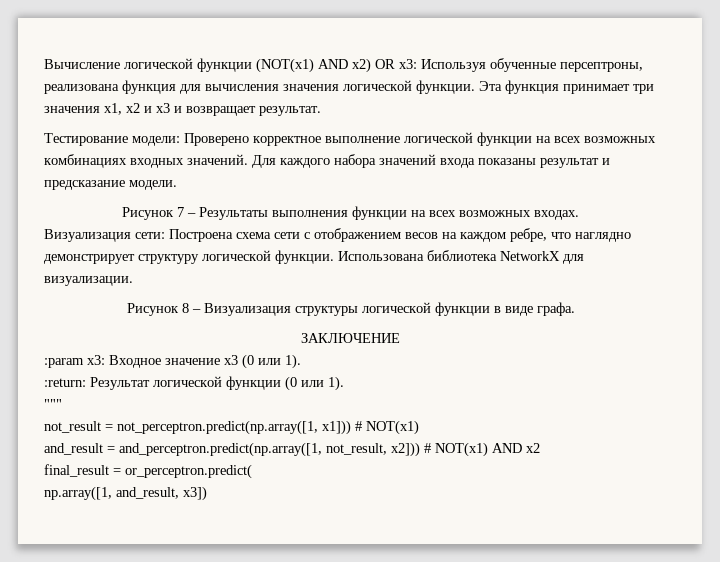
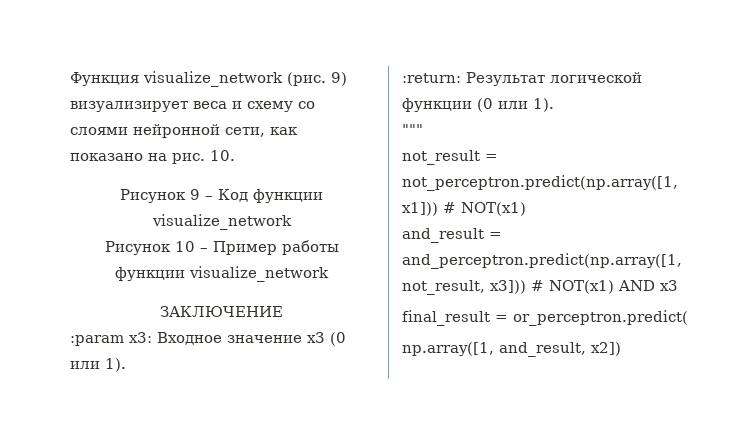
[44,58,643,73] [44,80,654,94] [44,103,321,116] [44,132,656,146] [44,154,610,168] [44,180,177,190] [122,206,579,220] [44,228,631,242] [44,250,584,264] [44,276,133,286] [126,302,575,316] Вычисление логической функции (NOT(x1) AND x2) OR x3: Используя обученные персептроны, реализована функция для вычисления значения логической функции. Эта функция принимает три значения x1, x2 и x3 и возвращает результат. // Тестирование модели: Проверено корректное выполнение логической функции на всех возможных комбинациях входных значений. Для каждого набора значений входа показаны результат и предсказание модели. // Рисунок 7 – Результаты выполнения функции на всех возможных входах. // Визуализация сети: Построена схема сети с отображением весов на каждом ребре, что наглядно демонстрирует структуру логической функции. Использована библиотека NetworkX для визуализации. // Рисунок 8 – Визуализация структуры логической функции в виде графа. -> [70,71,347,87] [70,101,315,112] [70,124,298,138] [70,150,235,164] [120,189,323,203] [151,214,292,230] [104,240,339,255] [115,266,329,282] Функция visualize_network (рис. 9) визуализирует веса и схему со слоями нейронной сети, как показано на рис. 10. // Рисунок 9 – Код функции visualize_network // Рисунок 10 – Пример работы функции visualize_network
[391,442,420,457] x2])) -> [490,280,526,294] x3]))
[526,443,540,453] x2 -> [660,280,678,291] x3
[183,486,207,501] x3]) -> [591,342,621,356] x2])

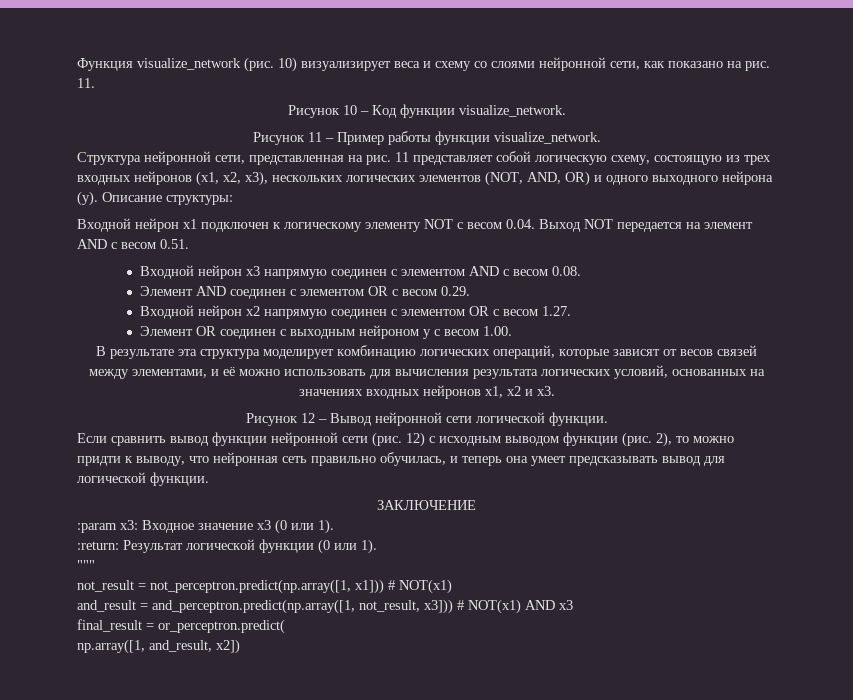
[331,72,347,86] 9) -> [278,57,297,72] 10)
[210,150,235,161] [120,189,323,203] [151,214,292,230] [104,240,339,255] [115,266,329,282] 10. // Рисунок 9 – Код функции visualize_network // Рисунок 10 – Пример работы функции visualize_network -> [77,78,95,88] [287,104,566,118] [252,131,601,145] [77,151,771,165] [77,171,773,186] [77,191,233,206] [77,218,753,232] [77,239,189,249] [139,265,581,279] [139,286,470,299] [139,305,571,319] [139,325,512,339] [96,345,757,359] [89,365,765,379] [298,385,555,399] [245,412,608,426] [77,432,734,447] [77,452,725,466] [77,472,209,486] 11. // Рисунок 10 – Код функции visualize_network. // Рисунок 11 – Пример работы функции visualize_network. // Структура нейронной сети, представленная на рис. 11 представляет собой логическую схему, состоящую из трех входных нейронов (x1, x2, x3), нескольких логических элементов (NOT, AND, OR) и одного выходного нейрона (y). Описание структуры: // Входной нейрон x1 подключен к логическому элементу NOT с весом 0.04. Выход NOT передается на элемент AND с весом 0.51. // Входной нейрон x3 напрямую соединен с элементом AND с весом 0.08. // Элемент AND соединен с элементом OR с весом 0.29. // Входной нейрон x2 напрямую соединен с элементом OR с весом 1.27. // Элемент OR соединен с выходным нейроном y с весом 1.00. // В результате эта структура моделирует комбинацию логических операций, которые зависят от весов связей между элементами, и её можно использовать для вычисления результата логических условий, основанных на значениях входных нейронов x1, x2 и x3. // Рисунок 12 – Вывод нейронной сети логической функции. // Если сравнить вывод функции нейронной сети (рис. 12) с исходным выводом функции (рис. 2), то можно придти к выводу, что нейронная сеть правильно обучилась, и теперь она умеет предсказывать вывод для логической функции.

